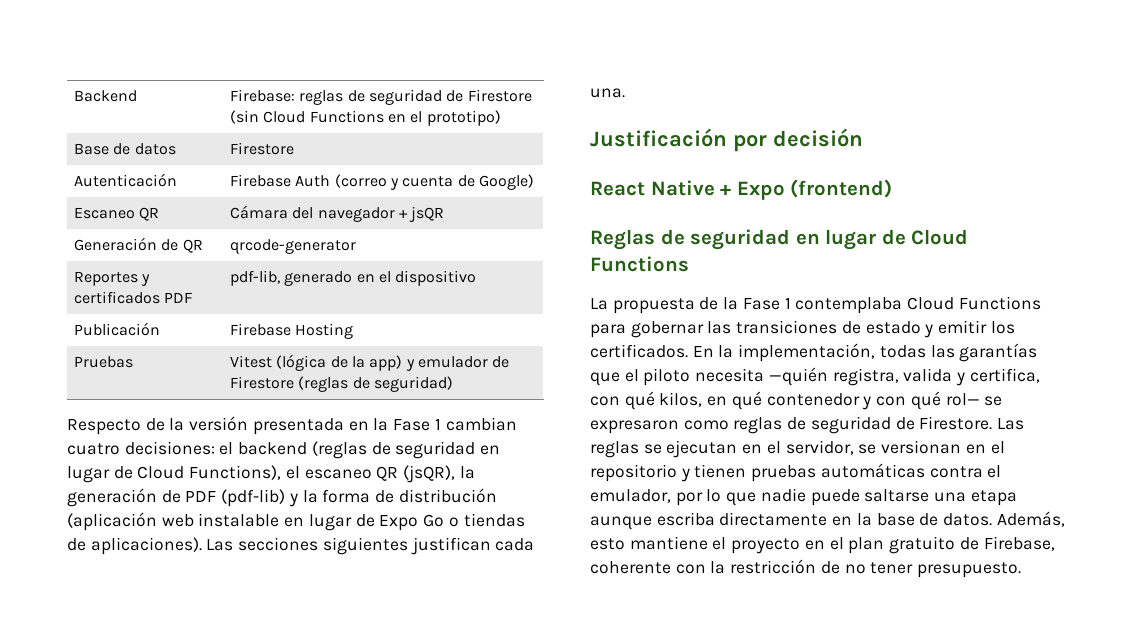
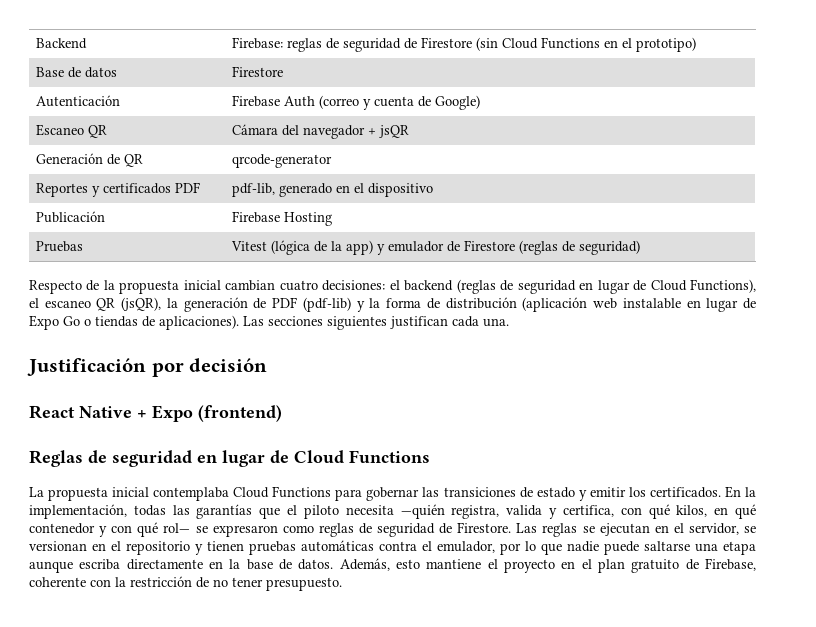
[189,416,441,435] versión presentada en la Fase 1 -> [119,280,221,294] propuesta inicial
[699,297,791,310] de la Fase 1 -> [112,487,150,497] inicial

